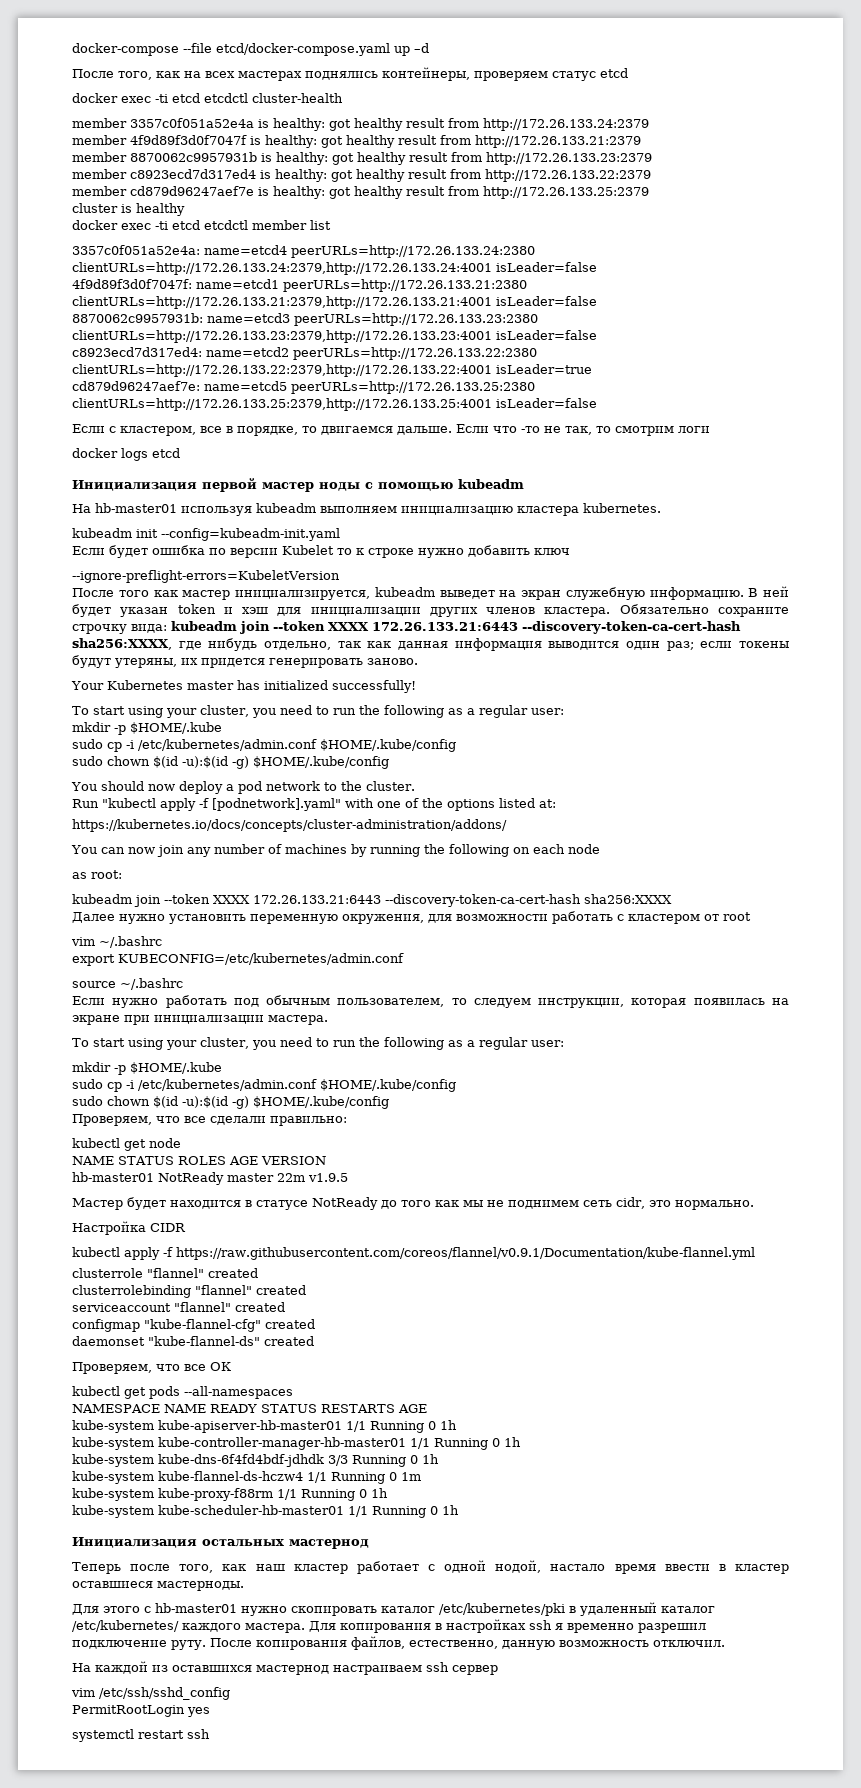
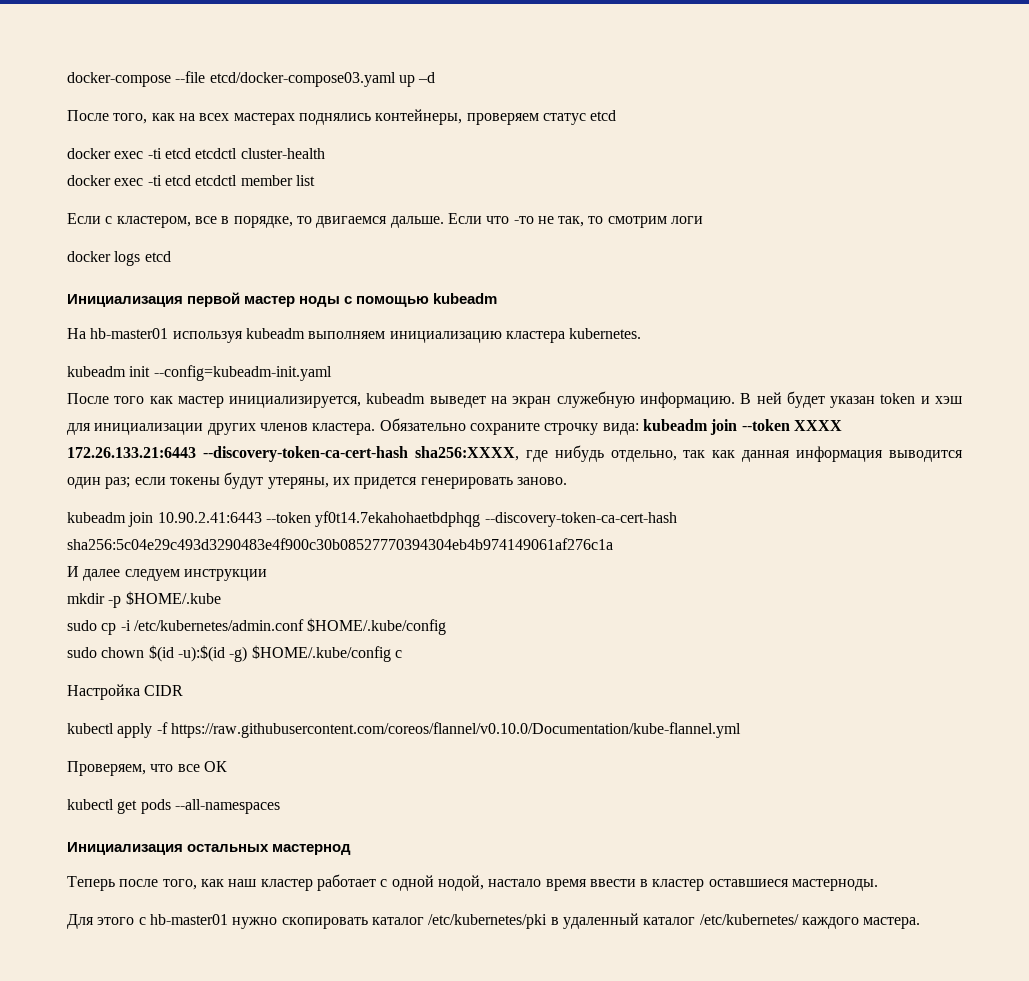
[216,43,390,56] etcd/docker-compose.yaml -> [209,72,396,87] etcd/docker-compose03.yaml
[72,118,649,131] [72,135,641,148] [72,152,652,165] [72,169,651,182] [72,186,649,199] [72,203,185,216] // member 3357c0f051a52e4a is healthy: got healthy result from http://172.26.133.24:2379 // member 4f9d89f3d0f7047f is healthy: got healthy result from http://172.26.133.21:2379 // member 8870062c9957931b is healthy: got healthy result from http://172.26.133.23:2379 // member c8923ecd7d317ed4 is healthy: got healthy result from http://172.26.133.22:2379 // member cd879d96247aef7e is healthy: got healthy result from http://172.26.133.25:2379 // cluster is healthy -> (325, 153) none
[72,245,535,258] [72,262,597,275] [72,279,527,292] [72,296,597,309] [72,313,538,326] [72,330,597,343] [72,347,537,360] [72,364,592,377] [72,381,535,394] [72,398,597,411] // 3357c0f051a52e4a: name=etcd4 peerURLs=http://172.26.133.24:2380 clientURLs=http://172.26.133.24:2379,http://172.26.133.24:4001 isLeader=false // 4f9d89f3d0f7047f: name=etcd1 peerURLs=http://172.26.133.21:2380 clientURLs=http://172.26.133.21:2379,http://172.26.133.21:4001 isLeader=false // 8870062c9957931b: name=etcd3 peerURLs=http://172.26.133.23:2380 clientURLs=http://172.26.133.23:2379,http://172.26.133.23:4001 isLeader=false // c8923ecd7d317ed4: name=etcd2 peerURLs=http://172.26.133.22:2380 clientURLs=http://172.26.133.22:2379,http://172.26.133.22:4001 isLeader=true // cd879d96247aef7e: name=etcd5 peerURLs=http://172.26.133.25:2380 clientURLs=http://172.26.133.25:2379,http://172.26.133.25:4001 isLeader=false -> (315, 180) none
[72,545,570,558] [72,570,340,583] // Если будет ошибка по версии Kubelet то к строке нужно добавить ключ // --ignore-preflight-errors=KubeletVersion -> (332, 373) none
[71,680,416,693] [72,705,564,718] Your Kubernetes master has initialized successfully! // To start using your cluster, you need to run the following as a regular user: -> [67,511,677,527] [67,538,613,550] [67,566,267,581] kubeadm join 10.90.2.41:6443 --token yf0t14.7ekahohaetbdphqg --discovery-token-ca-cert-hash sha256:5c04e29c493d3290483e4f900c30b08527770394304eb4b974149061af276c1a // И далее следуем инструкции
[71,781,415,794] [72,798,556,811] [72,819,507,832] [71,844,600,857] [72,870,122,879] [72,894,672,907] [72,911,751,924] [71,936,162,948] [72,953,404,966] [72,978,183,990] [72,995,789,1008] [72,1015,328,1025] [72,1037,564,1050] [72,1062,222,1075] [72,1079,456,1092] [72,1096,389,1109] [72,1114,347,1126] [72,1138,181,1151] [72,1156,326,1165] [72,1172,348,1185] [72,1197,754,1210] // You should now deploy a pod network to the cluster. // Run "kubectl apply -f [podnetwork].yaml" with one of the options listed at: // https://kubernetes.io/docs/concepts/cluster-administration/addons/ // You can now join any number of machines by running the following on each node // as root: // kubeadm join --token XXXX 172.26.133.21:6443 --discovery-token-ca-cert-hash sha256:XXXX // Далее нужно установить переменную окружения, для возможности работать с кластером от root // vim ~/.bashrc // export KUBECONFIG=/etc/kubernetes/admin.conf // source ~/.bashrc // Если нужно работать под обычным пользователем, то следуем инструкции, которая появилась на экране при инициализации мастера. // To start using your cluster, you need to run the following as a regular user: // mkdir -p $HOME/.kube // sudo cp -i /etc/kubernetes/admin.conf $HOME/.kube/config // sudo chown $(id -u):$(id -g) $HOME/.kube/config // Проверяем, что все сделали правильно: // kubectl get node // NAME STATUS ROLES AGE VERSION // hb-master01 NotReady master 22m v1.9.5 // Мастер будет находится в статусе NotReady до того как мы не поднимем сеть cidr, это нормально. -> [394,650,402,658] c
[176,1247,755,1260] [72,1268,258,1278] [72,1285,306,1298] [72,1302,285,1312] [72,1319,315,1332] [72,1336,314,1346] https://raw.githubusercontent.com/coreos/flannel/v0.9.1/Documentation/kube-flannel.yml // clusterrole "flannel" created // clusterrolebinding "flannel" created // serviceaccount "flannel" created // configmap "kube-flannel-cfg" created // daemonset "kube-flannel-ds" created -> [170,722,741,738] https://raw.githubusercontent.com/coreos/flannel/v0.10.0/Documentation/kube-flannel.yml
[72,1404,427,1413] [72,1420,457,1433] [72,1437,521,1450] [72,1454,439,1467] [72,1471,421,1484] [72,1488,388,1501] [72,1505,459,1518] // NAMESPACE NAME READY STATUS RESTARTS AGE // kube-system kube-apiserver-hb-master01 1/1 Running 0 1h // kube-system kube-controller-manager-hb-master01 1/1 Running 0 1h // kube-system kube-dns-6f4fd4bdf-jdhdk 3/3 Running 0 1h // kube-system kube-flannel-ds-hczw4 1/1 Running 0 1m // kube-system kube-proxy-f88rm 1/1 Running 0 1h // kube-system kube-scheduler-hb-master01 1/1 Running 0 1h -> (280, 806) none
[309,1619,706,1633] [72,1636,725,1650] [72,1661,498,1675] [71,1687,230,1700] [72,1705,210,1717] [72,1729,210,1742] Для копирования в настройках ssh я временно разрешил подключение руту. После копирования файлов, естественно, данную возможность отключил. // На каждой из оставшихся мастернод настраиваем ssh сервер // vim /etc/ssh/sshd_config // PermitRootLogin yes // systemctl restart ssh -> (921, 923) none

